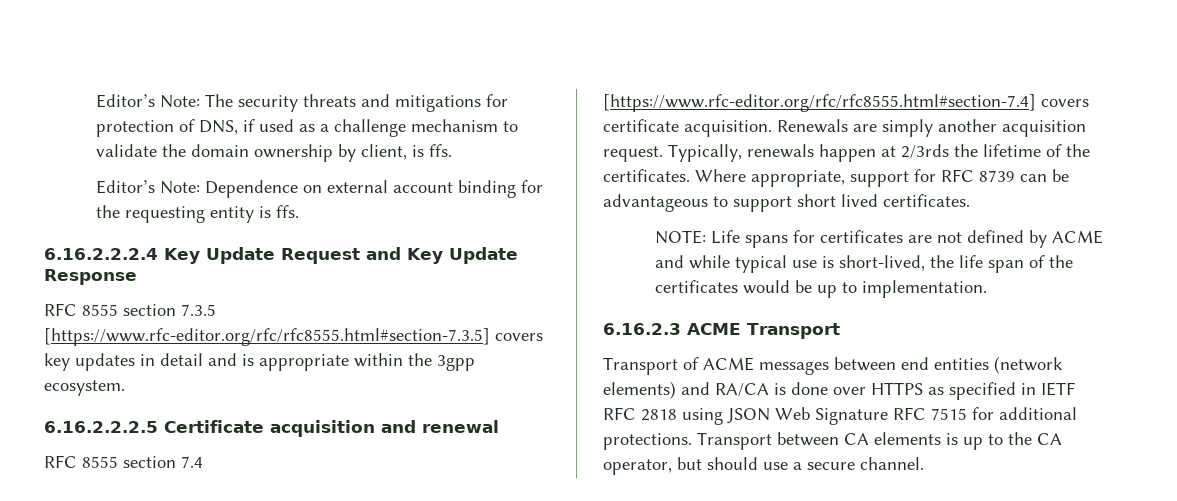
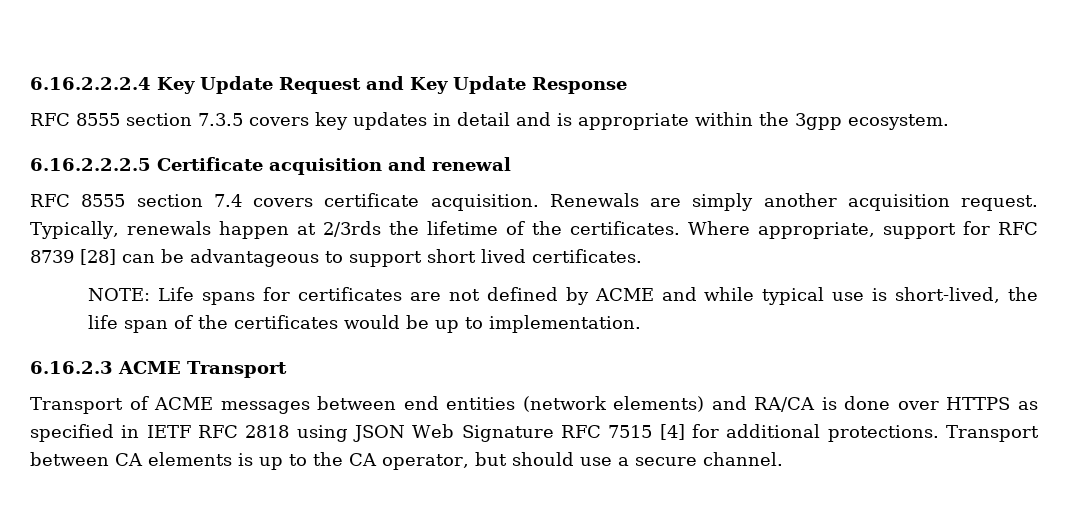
[96,94,509,112] [96,119,519,137] [96,144,453,162] [96,180,544,198] [96,205,300,223] Editor’s Note: The security threats and mitigations for protection of DNS, if used as a challenge mechanism to validate the domain ownership by client, is ffs. // Editor’s Note: Dependence on external account binding for the requesting entity is ffs. // -> (30, 83) none
[44,328,490,346] [https://www.rfc-editor.org/rfc/rfc8555.html#section-7.3.5] -> (243, 119) none
[603,94,1036,112] [https://www.rfc-editor.org/rfc/rfc8555.html#section-7.4] -> (242, 200) none
(1015, 176) none -> [80,249,116,265] [28]
(967, 414) none -> [659,424,685,440] [4]

